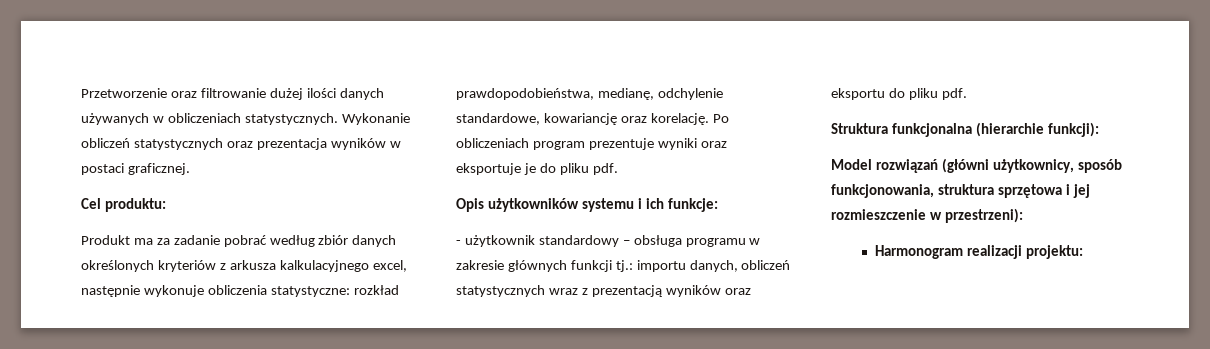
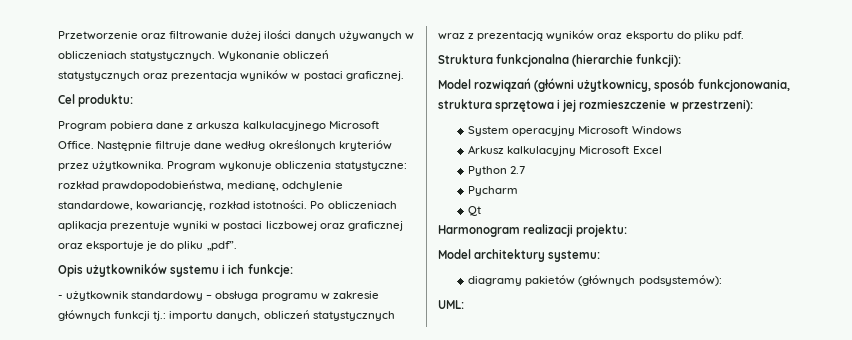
[81,235,397,247] [81,260,407,272] [81,285,140,297] Produkt ma za zadanie pobrać według zbiór danych określonych kryteriów z arkusza kalkulacyjnego excel, następnie -> [58,121,379,131] [58,140,392,151] [58,161,217,171] Program pobiera dane z arkusza kalkulacyjnego Microsoft Office. Następnie filtruje dane według określonych kryteriów przez użytkownika. Program
[543,113,709,125] kowariancję oraz korelację. -> [136,200,308,211] kowariancję, rozkład istotności.
[532,141,585,150] program -> [58,221,107,231] aplikacja
(697, 144) none -> [211,221,403,231] w postaci liczbowej oraz graficznej
[592,163,618,175] pdf. -> [206,241,237,251] „pdf”.
[875,245,1084,259] Harmonogram realizacji projektu: -> [468,126,682,136] [468,145,662,156] [468,166,526,176] [468,186,519,196] [468,206,482,216] [438,224,628,237] [438,249,601,262] [468,275,722,286] [438,300,464,309] System operacyjny Microsoft Windows // Arkusz kalkulacyjny Microsoft Excel // Python 2.7 // Pycharm // Qt // Harmonogram realizacji projektu: // Model architektury systemu: // diagramy pakietów (głównych podsystemów): // UML:

